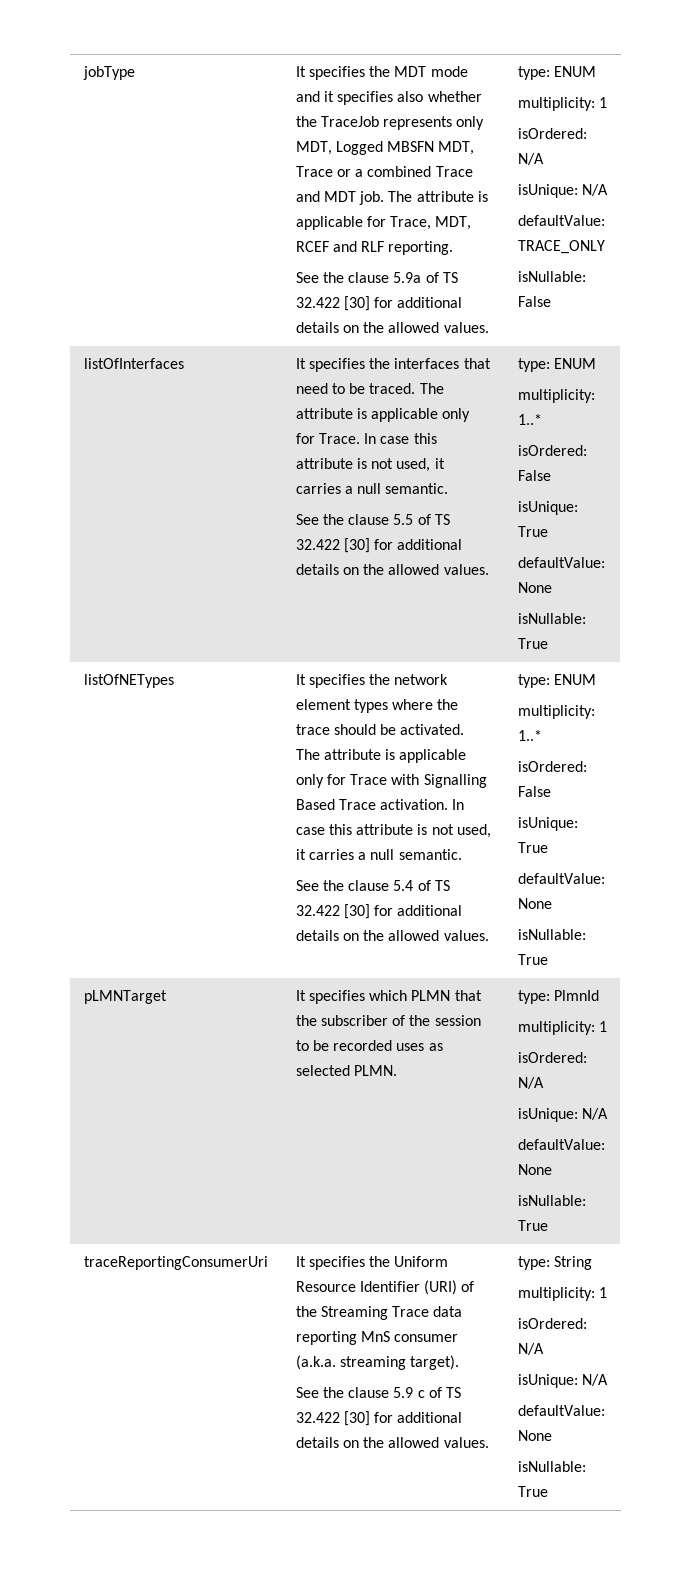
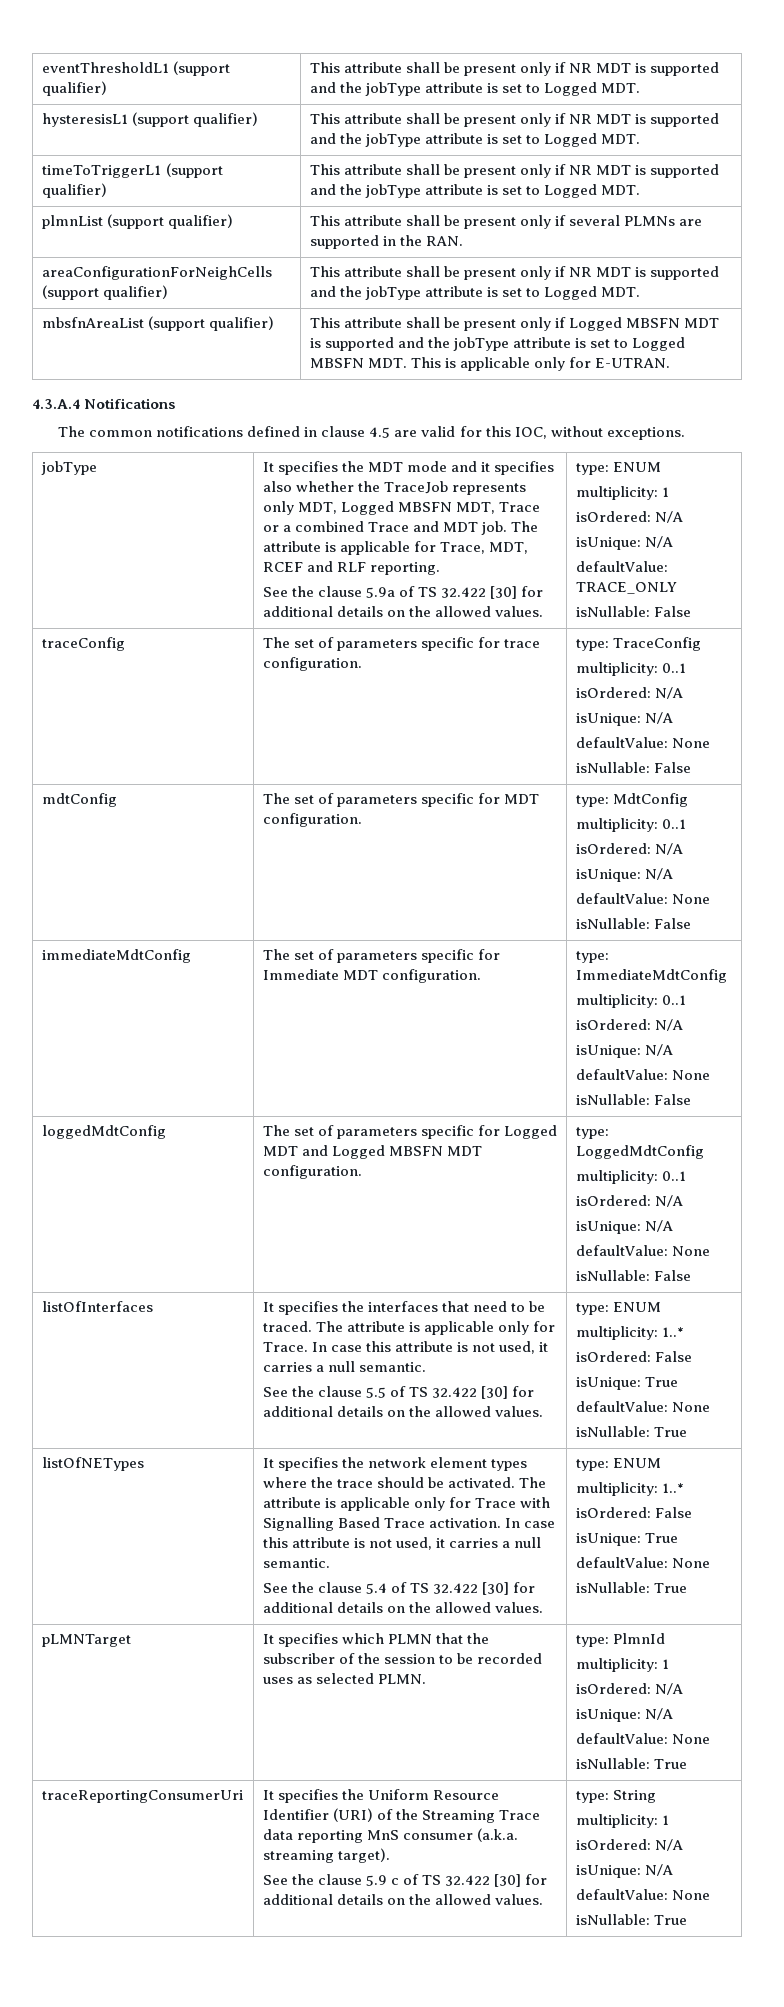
(82, 73) none -> [41,61,230,76] [41,81,107,96] [309,62,720,76] [309,82,640,96] [41,112,258,127] [309,113,720,127] [309,133,640,147] [41,163,223,178] [41,183,107,198] [309,164,720,178] [309,184,640,198] [41,214,233,229] [309,215,702,229] [309,235,463,249] [41,266,272,280] [41,285,168,300] [309,266,720,280] [309,286,640,300] [41,316,274,331] [309,317,719,331] [309,337,685,351] [309,357,670,371] [32,398,176,409] [58,426,685,440] eventThresholdL1 (support qualifier) | This attribute shall be present only if NR MDT is supported and the jobType attribute is set to Logged MDT. // hysteresisL1 (support qualifier) | This attribute shall be present only if NR MDT is supported and the jobType attribute is set to Logged MDT. // timeToTriggerL1 (support qualifier) | This attribute shall be present only if NR MDT is supported and the jobType attribute is set to Logged MDT. // plmnList (support qualifier) | This attribute shall be present only if several PLMNs are supported in the RAN. // areaConfigurationForNeighCells (support qualifier) | This attribute shall be present only if NR MDT is supported and the jobType attribute is set to Logged MDT. // mbsfnAreaList (support qualifier) | This attribute shall be present only if Logged MBSFN MDT is supported and the jobType attribute is set to Logged MBSFN MDT. This is applicable only for E-UTRAN. // 4.3.A.4 Notifications // The common notifications defined in clause 4.5 are valid for this IOC, without exceptions. //
(551, 301) none -> [41,637,125,651] [262,637,540,651] [262,657,362,671] [575,637,701,651] [575,662,686,676] [575,687,683,699] [575,712,673,726] [575,737,710,748] [575,762,691,773] [41,793,117,807] [262,793,539,807] [262,813,362,827] [575,793,688,807] [575,818,686,832] [575,843,683,855] [575,868,673,882] [575,893,710,904] [575,918,691,929] [41,949,191,963] [262,949,500,963] [262,969,481,983] [575,951,609,963] [575,969,727,983] [575,994,686,1008] [575,1019,683,1031] [575,1044,673,1058] [575,1069,710,1080] [575,1094,691,1105] [41,1125,166,1139] [262,1125,557,1139] [262,1145,482,1159] [262,1165,362,1179] [575,1127,609,1139] [575,1145,704,1159] [575,1170,686,1184] [575,1195,683,1207] [575,1220,673,1234] [575,1245,710,1256] [575,1270,691,1281] // traceConfig | The set of parameters specific for trace configuration. | type: TraceConfig // multiplicity: 0..1 // isOrdered: N/A // isUnique: N/A // defaultValue: None // isNullable: False // mdtConfig | The set of parameters specific for MDT configuration. | type: MdtConfig // multiplicity: 0..1 // isOrdered: N/A // isUnique: N/A // defaultValue: None // isNullable: False // immediateMdtConfig | The set of parameters specific for Immediate MDT configuration. | type: ImmediateMdtConfig // multiplicity: 0..1 // isOrdered: N/A // isUnique: N/A // defaultValue: None // isNullable: False // loggedMdtConfig | The set of parameters specific for Logged MDT and Logged MBSFN MDT configuration. | type: LoggedMdtConfig // multiplicity: 0..1 // isOrdered: N/A // isUnique: N/A // defaultValue: None // isNullable: False

